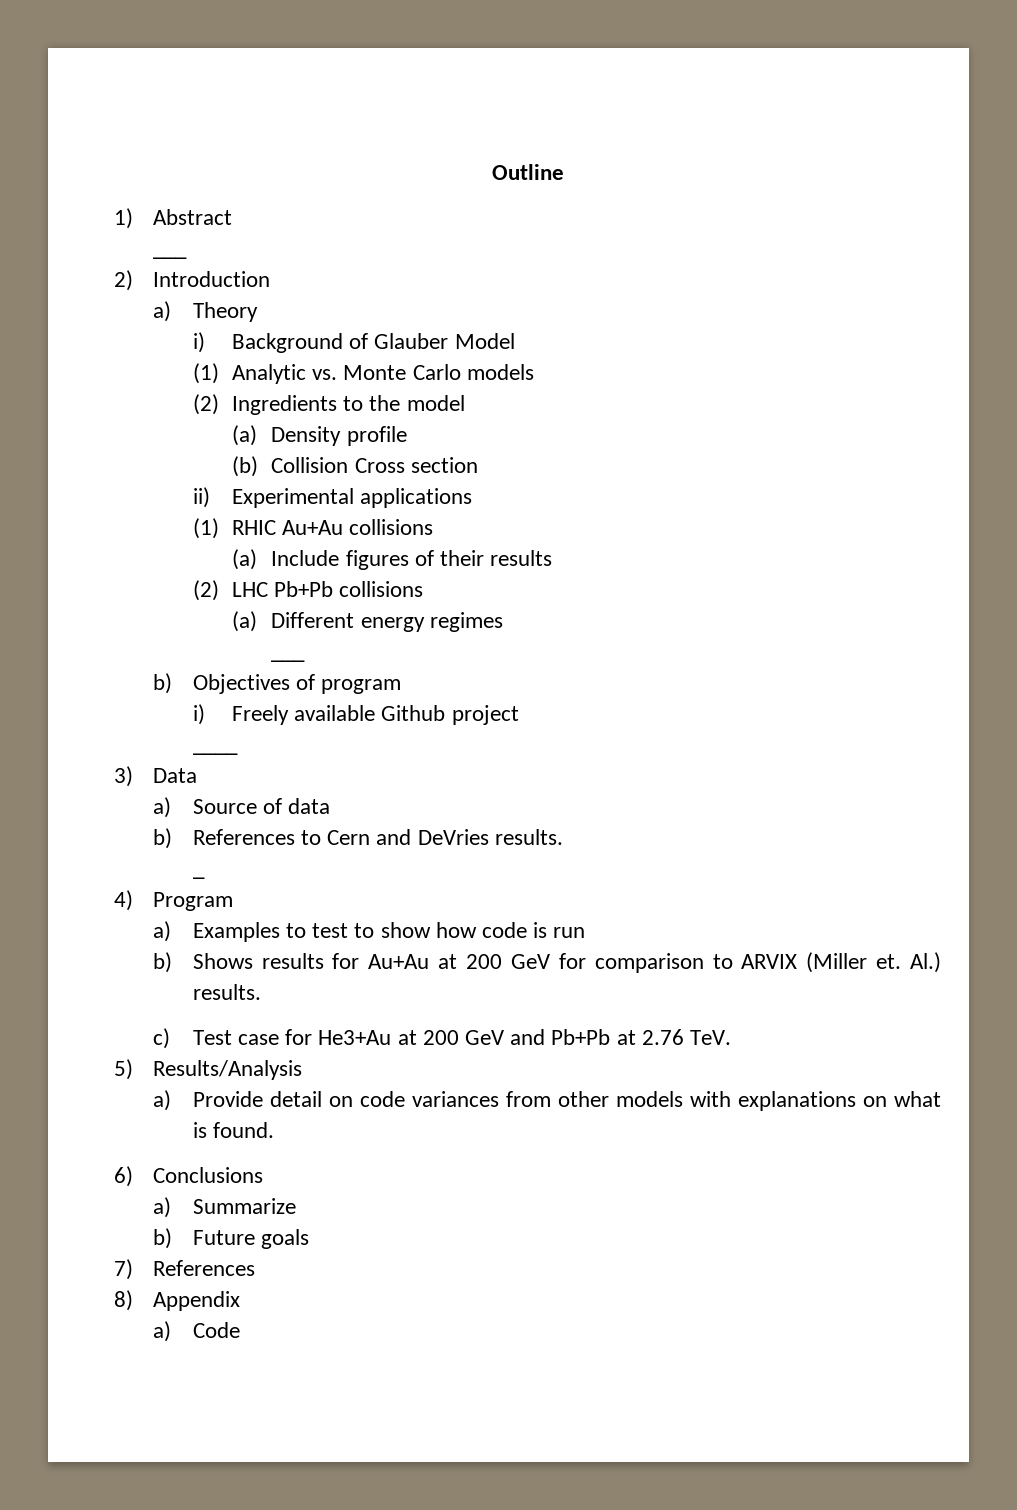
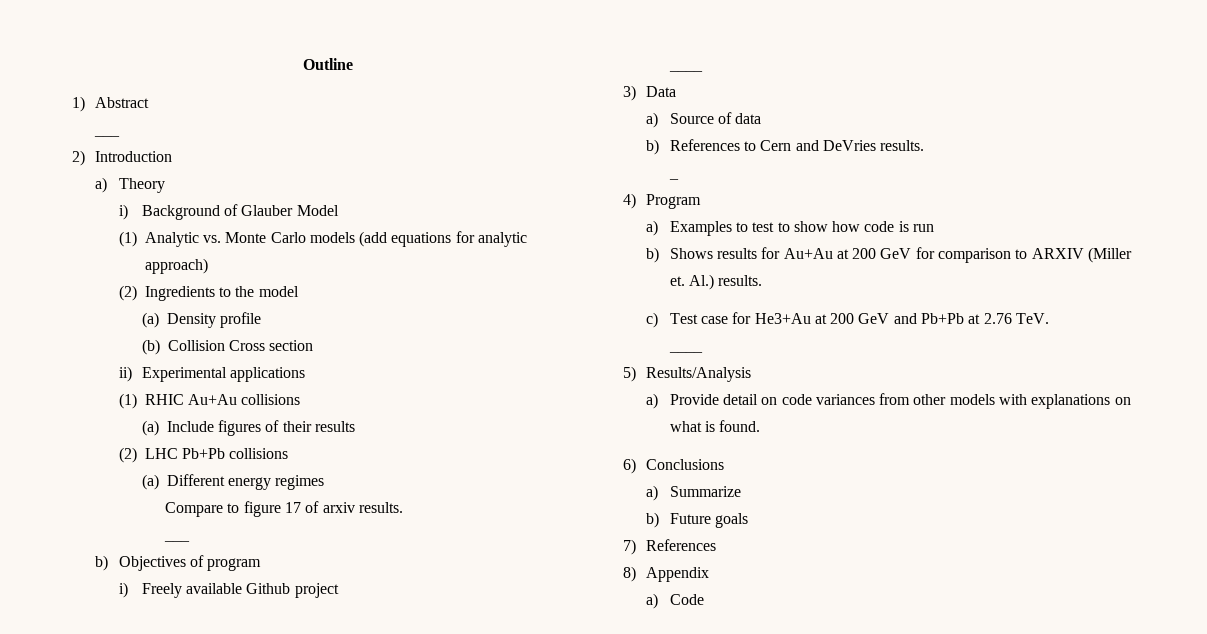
(534, 372) none -> [359,231,528,247] [144,258,208,274] (add equations for analytic approach)
(503, 622) none -> [165,501,404,517] // Compare to figure 17 of arxiv results.
[741,954,798,969] ARVIX -> [1031,248,1084,259] ARXIV
(731, 1037) none -> [668,351,703,353] // ____

